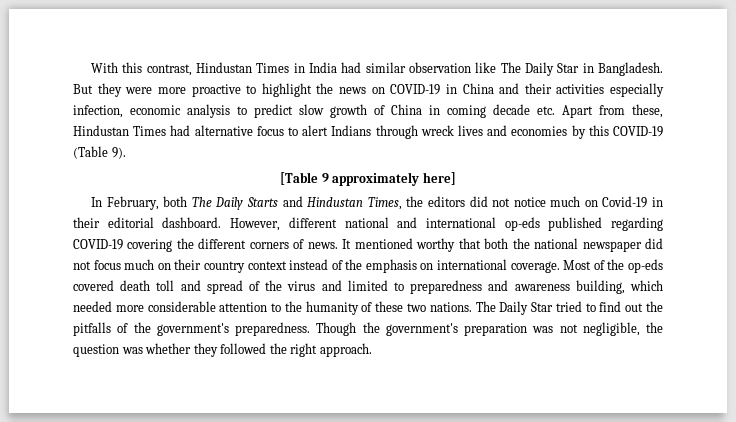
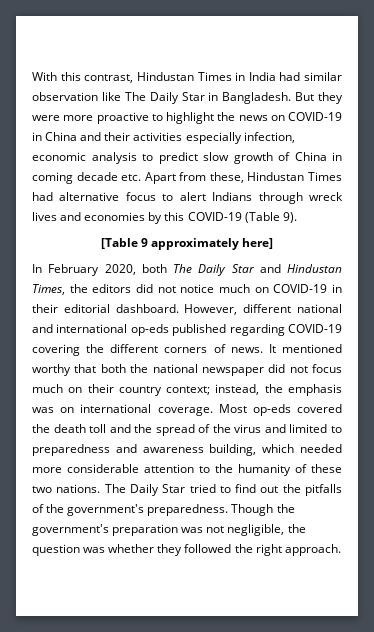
[106,196,159,210] February, -> [48,264,136,276] February 2020,
[247,197,279,207] Starts -> [231,264,255,273] Star
[602,196,648,208] Covid-19 -> [273,284,328,293] COVID-19
[247,259,343,270] context instead of -> [166,384,260,395] context; instead,
(417, 266) none -> [32,407,54,413] was
[593,259,625,270] of the -> (247, 408) none
(114, 285) none -> [32,424,50,433] the
(201, 285) none -> [134,424,153,433] the

